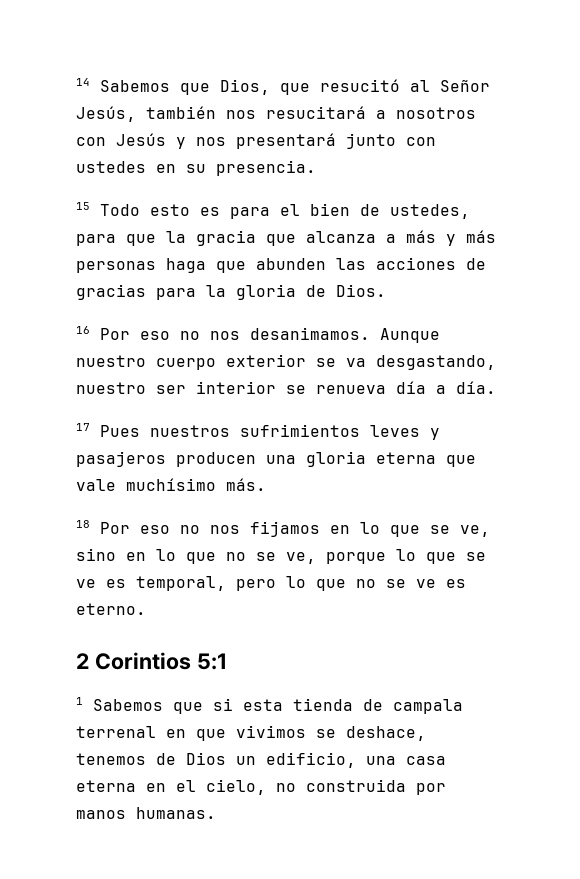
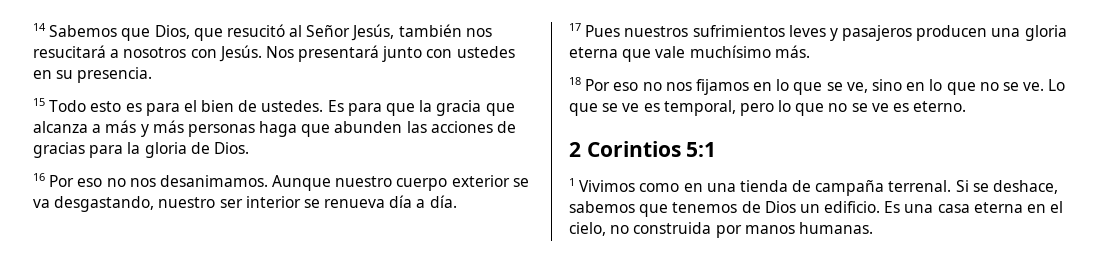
[116,133,226,149] Jesús y nos -> [218,45,294,62] Jesús. Nos
[390,204,470,219] ustedes, -> [261,100,344,112] ustedes. Es
[286,549,416,564] ve, porque lo -> [1023,79,1066,91] ve. Lo
[93,698,463,714] [76,725,426,741] Sabemos que si esta tienda de campala terrenal en que vivimos se deshace, -> [579,180,1059,196] [569,201,669,217] Vivimos como en una tienda de campaña terrenal. Si se deshace, sabemos que
[266,752,356,768] edificio, -> [824,201,901,213] edificio. Es

